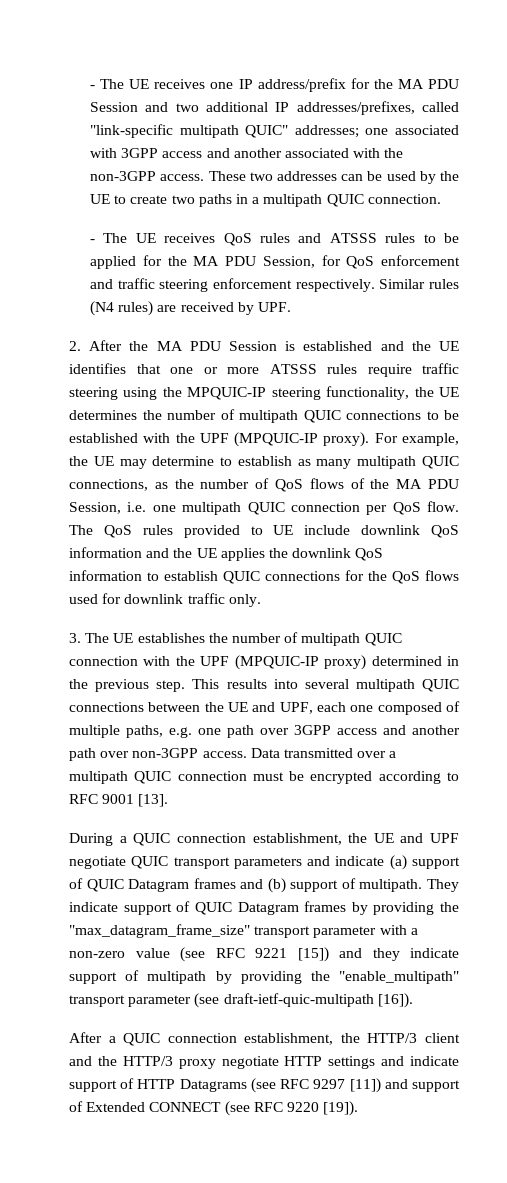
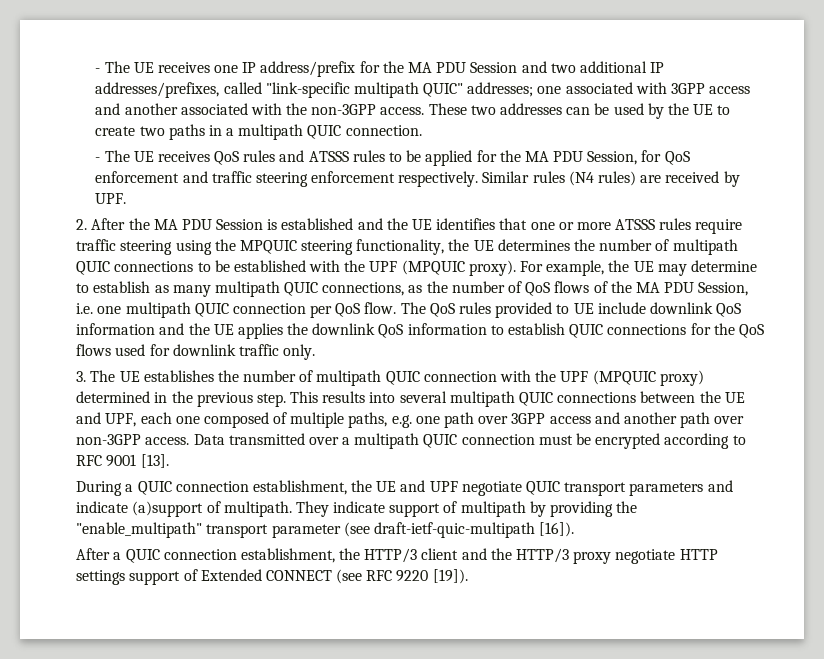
[187,387,267,400] MPQUIC-IP -> [239,240,297,254] MPQUIC
[234,432,319,447] (MPQUIC-IP -> [401,260,465,275] (MPQUIC
[234,655,319,670] (MPQUIC-IP -> [592,370,656,385] (MPQUIC
[389,855,460,870] [69,878,339,893] (a) support of QUIC Datagram frames and (b) support -> [132,501,204,517] (a)support
[194,901,459,915] [69,924,418,938] [69,947,459,962] [69,970,140,984] QUIC Datagram frames by providing the "max_datagram_frame_size" transport parameter with a non-zero value (see RFC 9221 [15]) and they indicate support of -> (458, 507) none
[381,1056,459,1066] [69,1078,408,1093] and indicate support of HTTP Datagrams (see RFC 9297 [11]) and -> (126, 577) none

